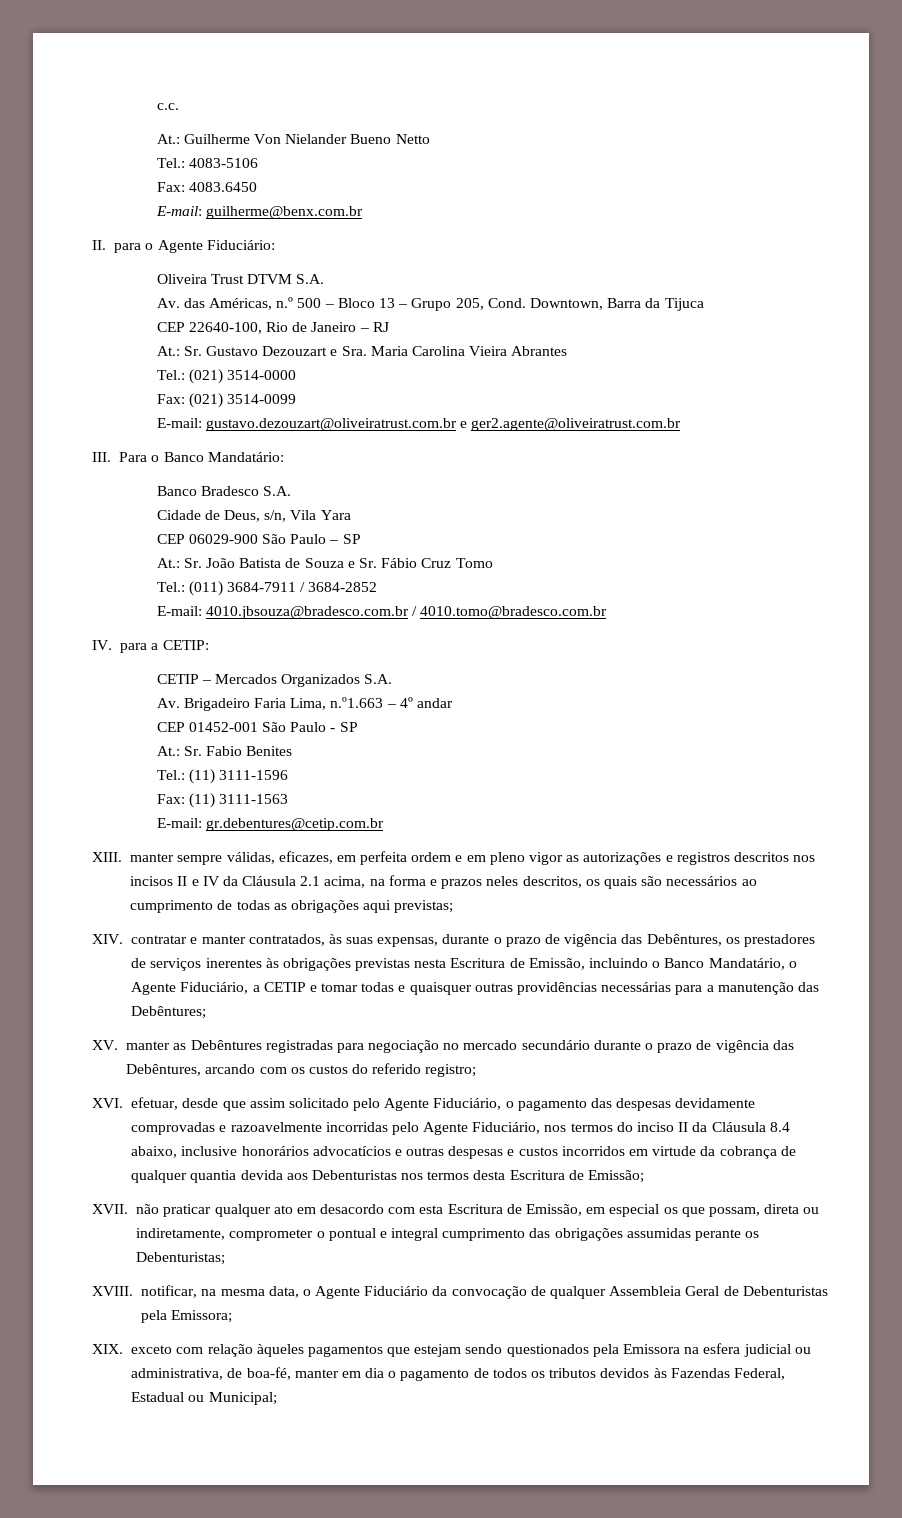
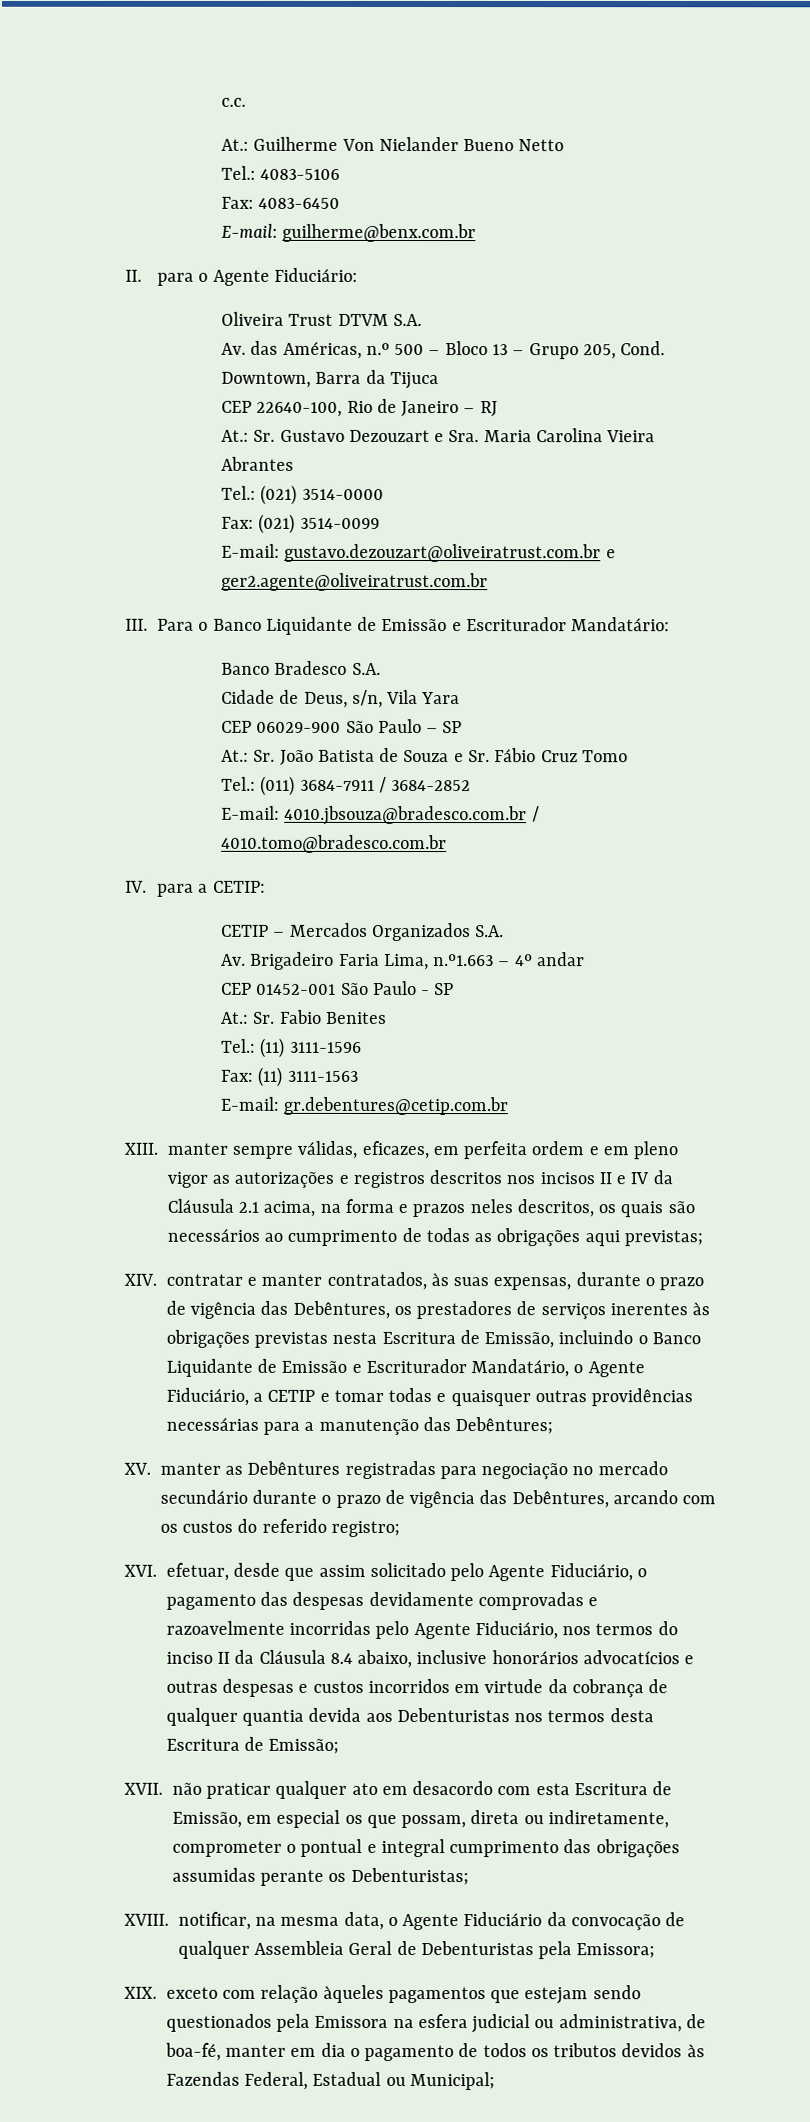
[188,182,257,192] 4083.6450 -> [258,197,341,209] 4083-6450
(204, 457) none -> [265,616,567,635] Liquidante de Emissão e Escriturador
(705, 963) none -> [165,1358,467,1377] Liquidante de Emissão e Escriturador

